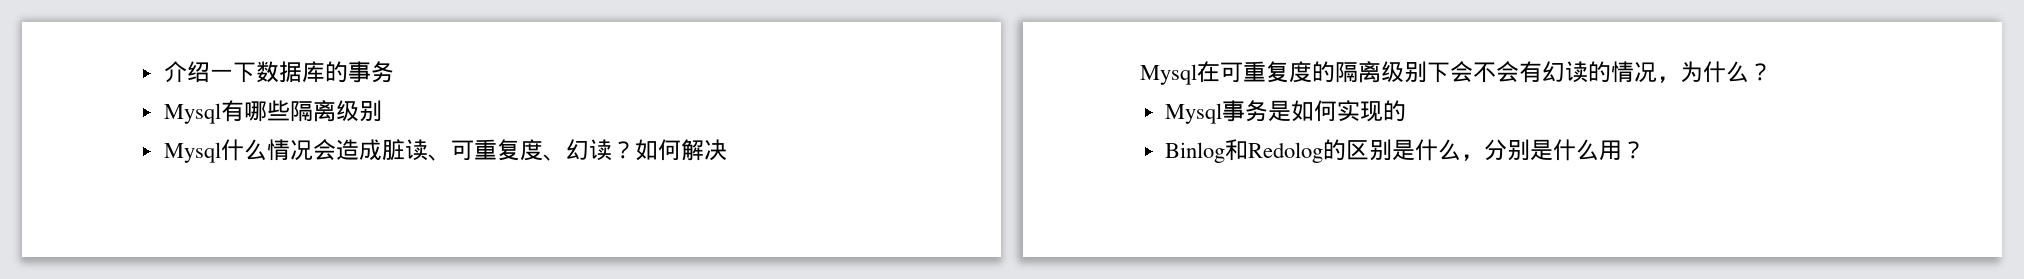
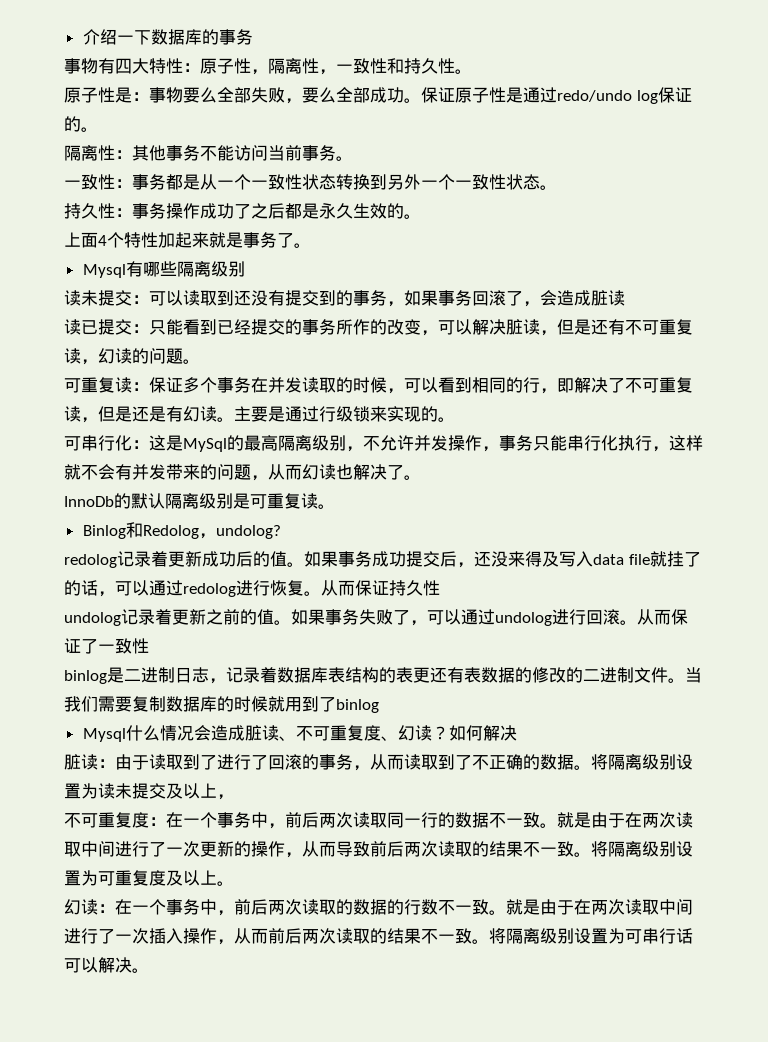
(394, 72) none -> [64,58,472,75] [64,87,692,104] [64,116,98,132] [64,145,353,161] [64,174,557,190] [64,203,421,219] [64,232,311,248] // 事物有四大特性：原子性，隔离性，一致性和持久性。 // 原子性是：事物要么全部失败，要么全部成功。保证原子性是通过redo/undo log保证的。 // 隔离性：其他事务不能访问当前事务。 // 一致性：事务都是从一个一致性状态转换到另外一个一致性状态。 // 持久性：事务操作成功了之后都是永久生效的。 // 上面4个特性加起来就是事务了。
(382, 111) none -> [64,290,625,307] [64,319,693,336] [64,348,200,365] [64,377,693,394] [64,406,455,423] [64,435,703,452] [64,464,421,481] [64,493,335,509] [82,522,281,539] [64,551,701,568] [64,580,440,597] [64,609,688,626] [64,638,149,654] [64,667,702,684] [64,696,379,713] // 读未提交：可以读取到还没有提交到的事务，如果事务回滚了，会造成脏读 // 读已提交：只能看到已经提交的事务所作的改变，可以解决脏读，但是还有不可重复读，幻读的问题。 // 可重复读：保证多个事务在并发读取的时候，可以看到相同的行，即解决了不可重复读，但是还是有幻读。主要是通过行级锁来实现的。 // 可串行化：这是MySql的最高隔离级别，不允许并发操作，事务只能串行化执行，这样就不会有并发带来的问题，从而幻读也解决了。 // InnoDb的默认隔离级别是可重复读。 // Binlog和Redolog，undolog? // redolog记录着更新成功后的值。如果事务成功提交后，还没来得及写入data file就挂了的话，可以通过redolog进行恢复。从而保证持久性 // undolog记录着更新之前的值。如果事务失败了，可以通过undolog进行回滚。从而保证了一致性 // binlog是二进制日志，记录着数据库表结构的表更还有表数据的修改的二进制文件。当我们需要复制数据库的时候就用到了binlog
(451, 157) none -> [295,726,313,741] 不
[1140,61,1772,85] [1164,100,1406,124] [1164,139,1645,163] Mysql在可重复度的隔离级别下会不会有幻读的情况，为什么？ // Mysql事务是如何实现的 // Binlog和Redolog的区别是什么，分别是什么用？ -> [64,754,693,771] [64,783,234,800] [64,812,693,829] [64,841,693,858] [64,870,234,886] [64,899,693,916] [64,928,693,945] [64,957,149,973] 脏读：由于读取到了进行了回滚的事务，从而读取到了不正确的数据。将隔离级别设置为读未提交及以上， // 不可重复度：在一个事务中，前后两次读取同一行的数据不一致。就是由于在两次读取中间进行了一次更新的操作，从而导致前后两次读取的结果不一致。将隔离级别设置为可重复度及以上。 // 幻读：在一个事务中，前后两次读取的数据的行数不一致。就是由于在两次读取中间进行了一次插入操作，从而前后两次读取的结果不一致。将隔离级别设置为可串行话可以解决。

